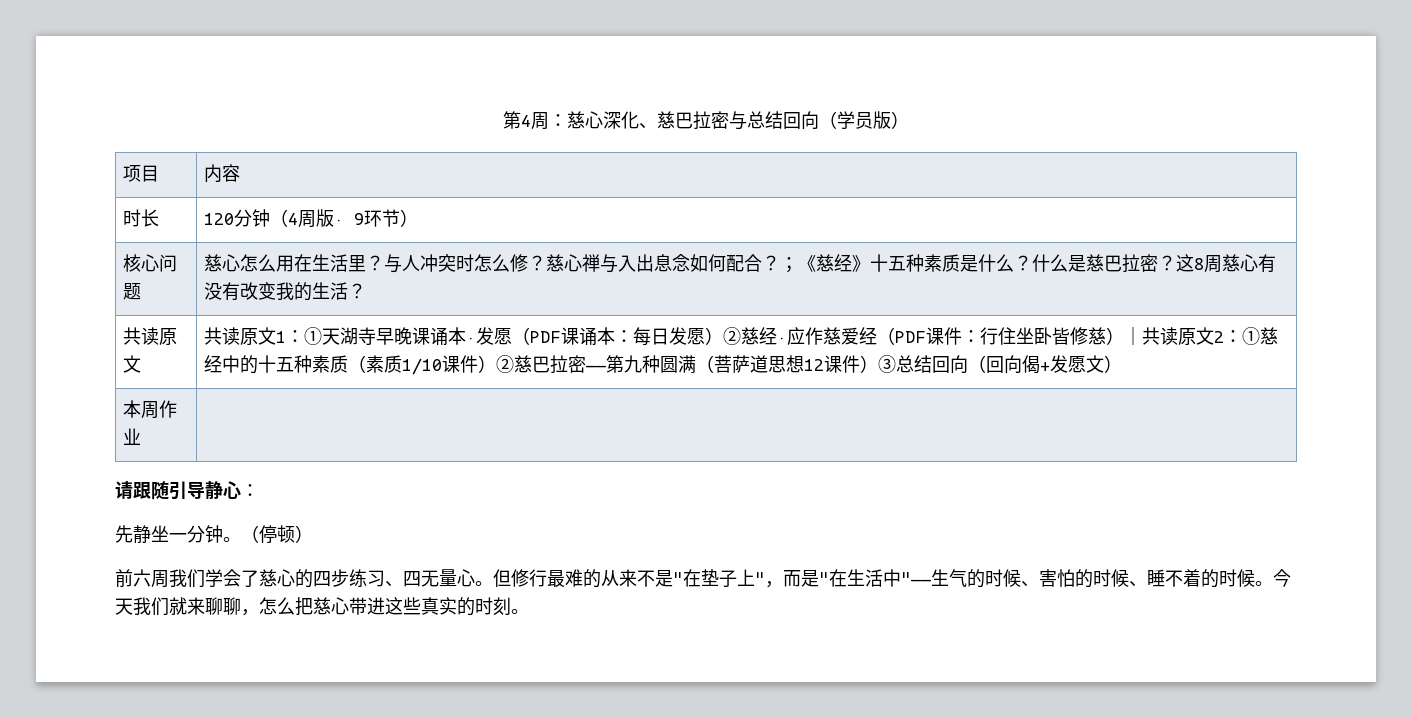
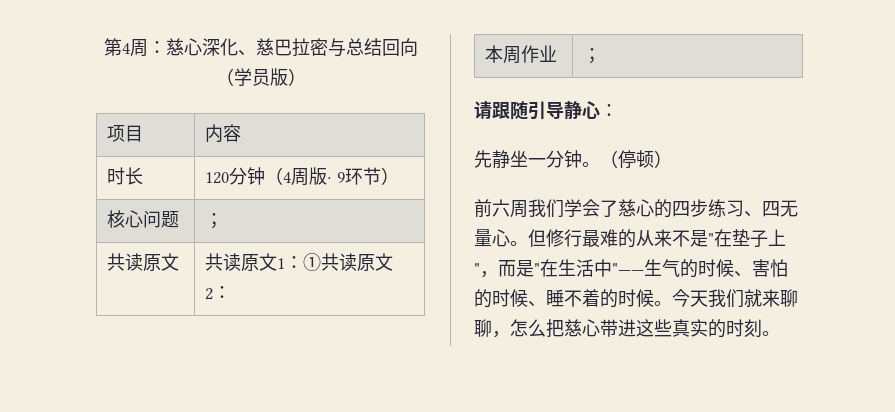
[204,254,1277,273] [204,282,367,301] 慈心怎么用在生活里？与人冲突时怎么修？慈心禅与入出息念如何配合？；《慈经》十五种素质是什么？什么是慈巴拉密？这8周慈心有没有改变我的生活？ -> [204,213,223,229] ；
[322,327,1279,346] [204,355,1123,375] 天湖寺早晚课诵本·发愿（PDF课诵本：每日发愿）②慈经·应作慈爱经（PDF课件：行住坐卧皆修慈）｜共读原文2：①慈经中的十五种素质（素质1/10课件）②慈巴拉密——第九种圆满（菩萨道思想12课件）③总结回向（回向偈+发愿文） -> [320,253,393,271] [204,286,231,300] 共读原文2：
(142, 436) none -> [582,48,601,64] ；

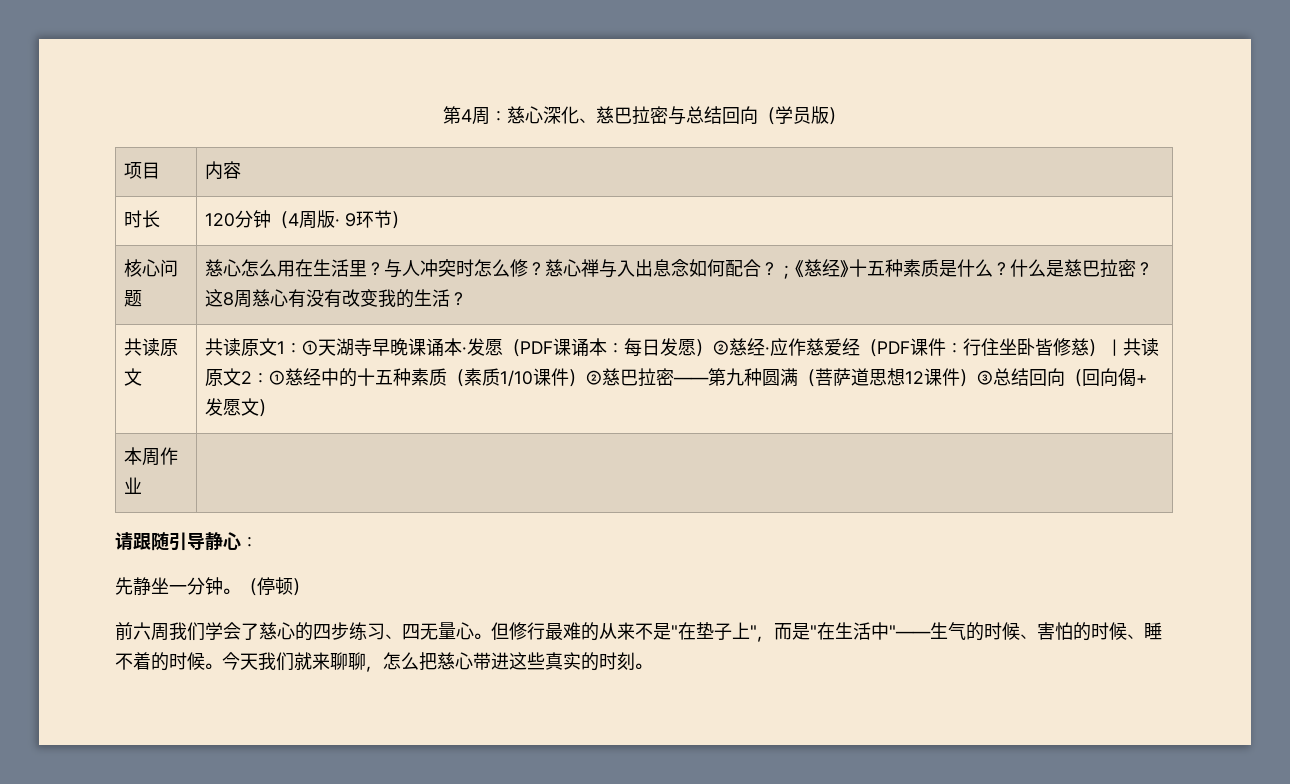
[204,213,223,229] ； -> [205,259,1154,279] [205,289,468,308] 慈心怎么用在生活里？与人冲突时怎么修？慈心禅与入出息念如何配合？；《慈经》十五种素质是什么？什么是慈巴拉密？这8周慈心有没有改变我的生活？
[320,253,393,271] [204,286,231,300] 共读原文2： -> [318,338,1160,357] [205,368,1148,387] [205,398,277,417] 天湖寺早晚课诵本·发愿（PDF课诵本：每日发愿）②慈经·应作慈爱经（PDF课件：行住坐卧皆修慈）｜共读原文2：①慈经中的十五种素质（素质1/10课件）②慈巴拉密——第九种圆满（菩萨道思想12课件）③总结回向（回向偈+发愿文）
[582,48,601,64] ； -> (143, 485) none

